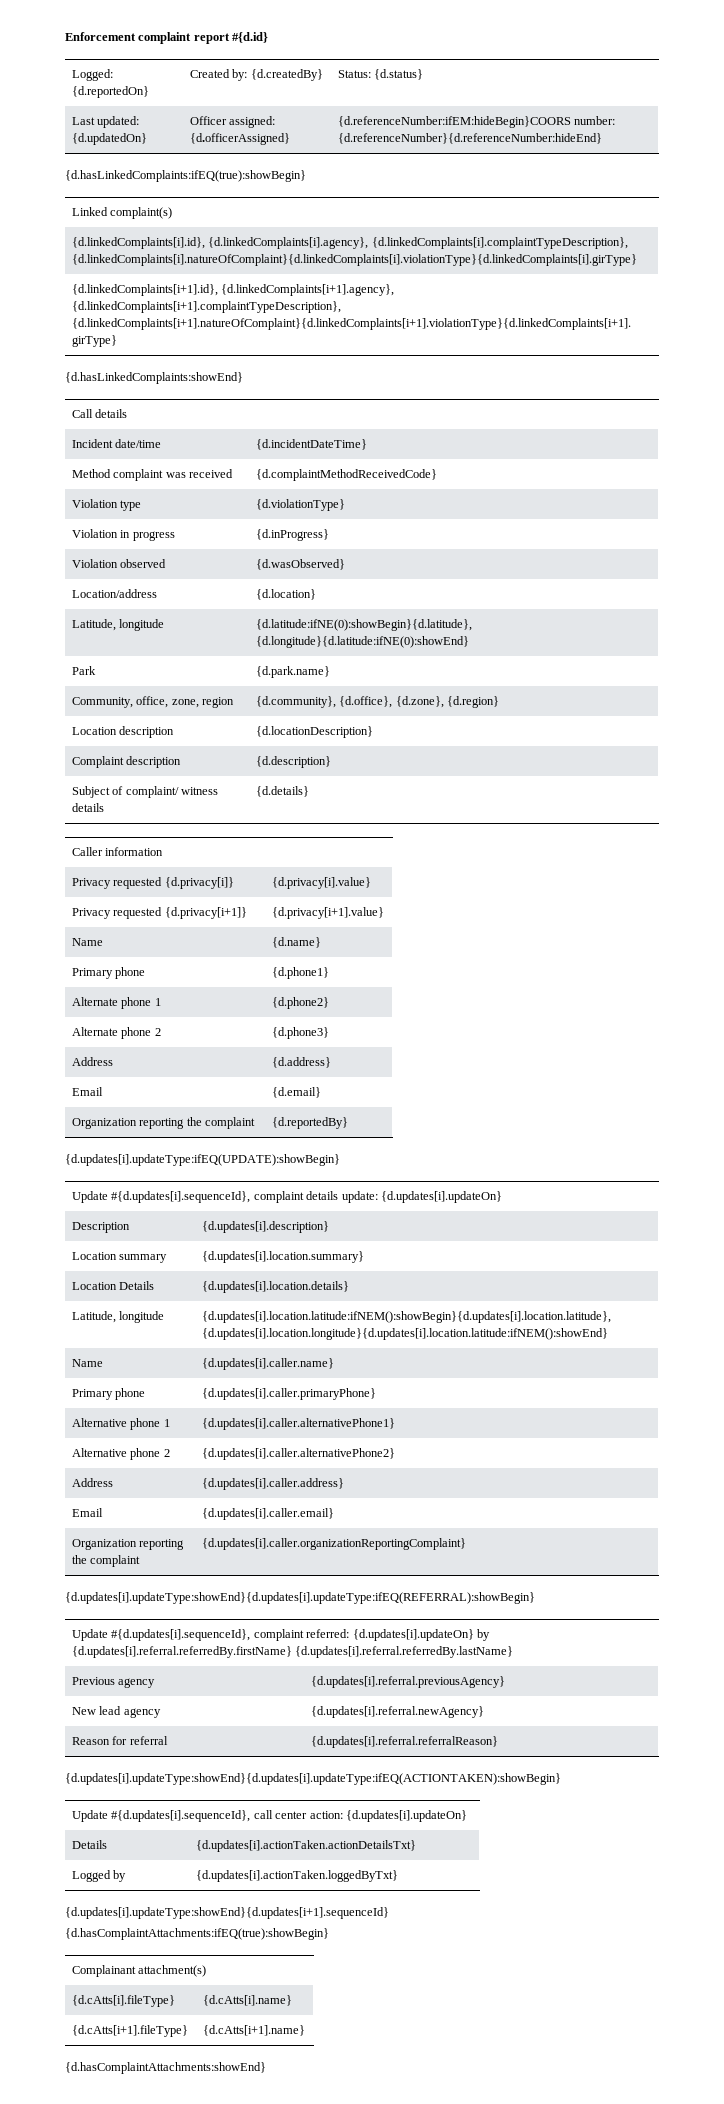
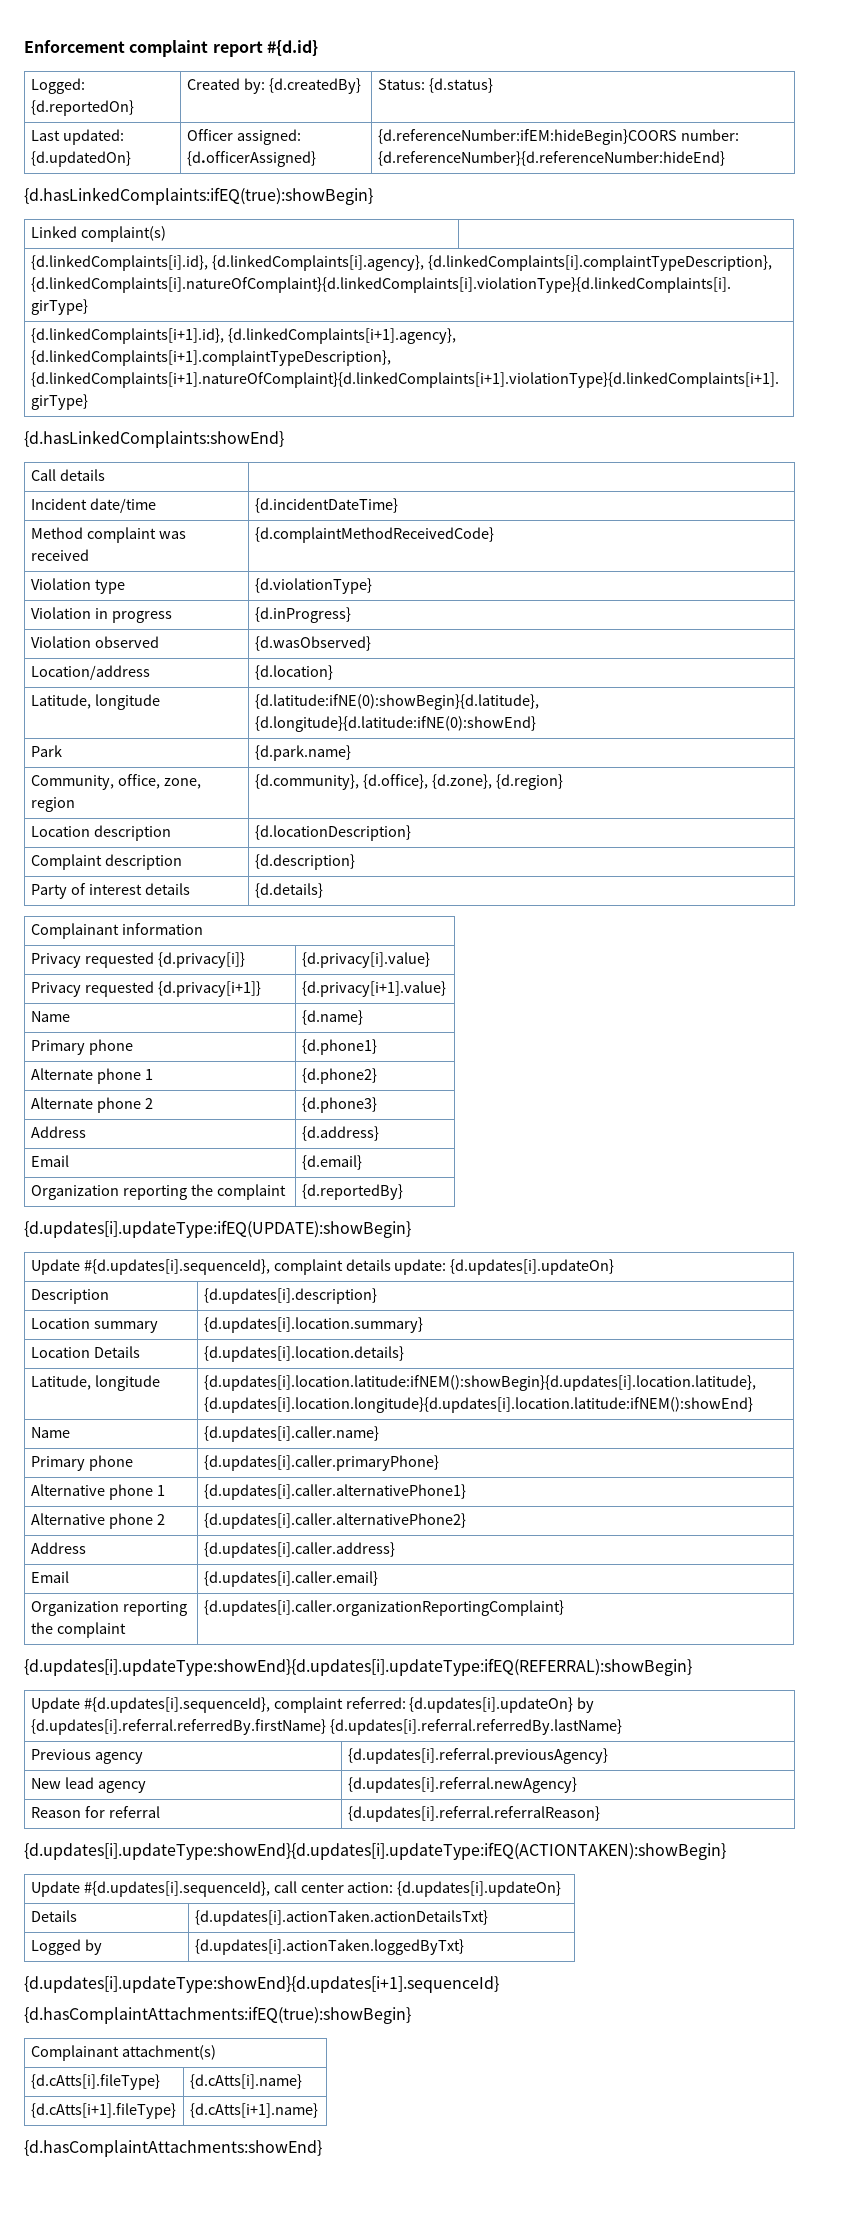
[72,786,219,798] Subject of complaint/ witness -> [30,883,142,899] Party of interest
[72,847,104,856] Caller -> [30,923,119,939] Complainant

